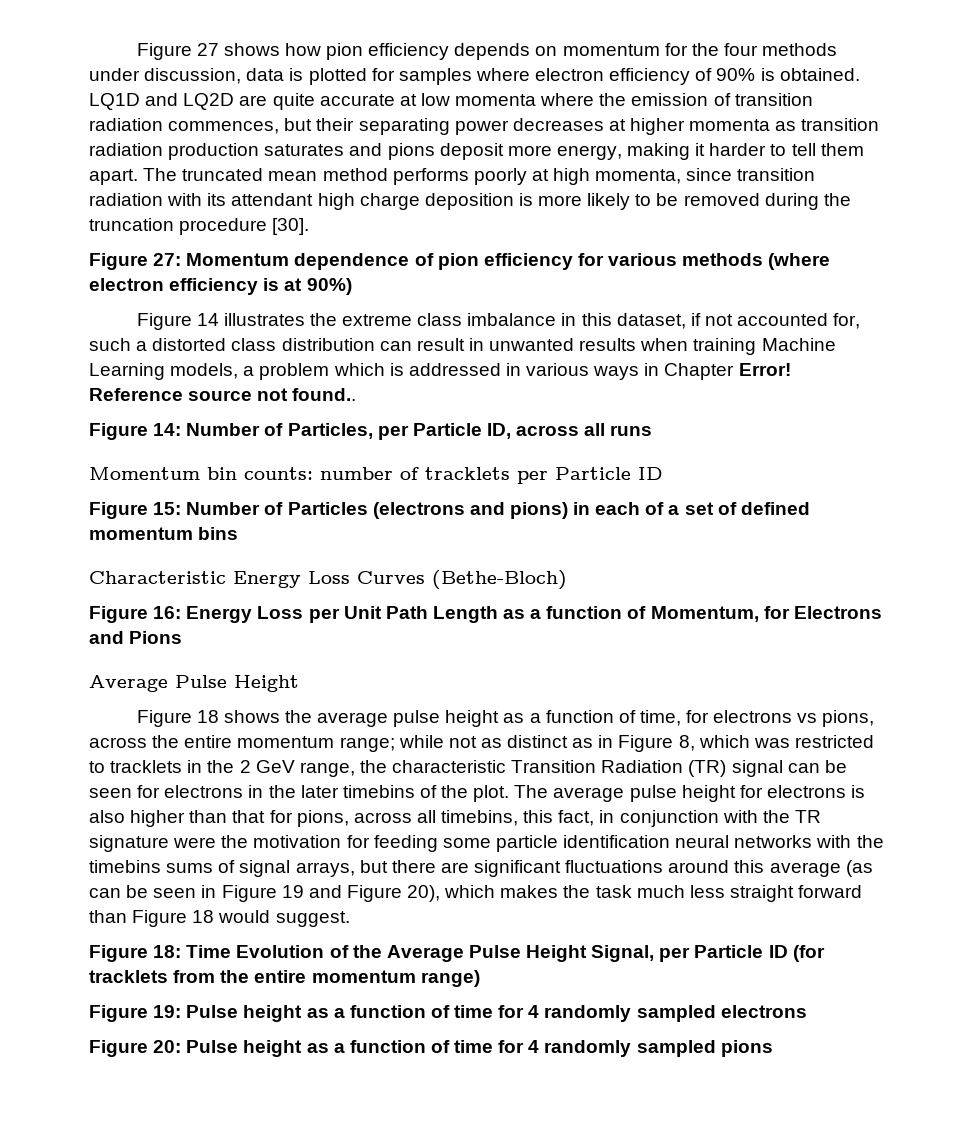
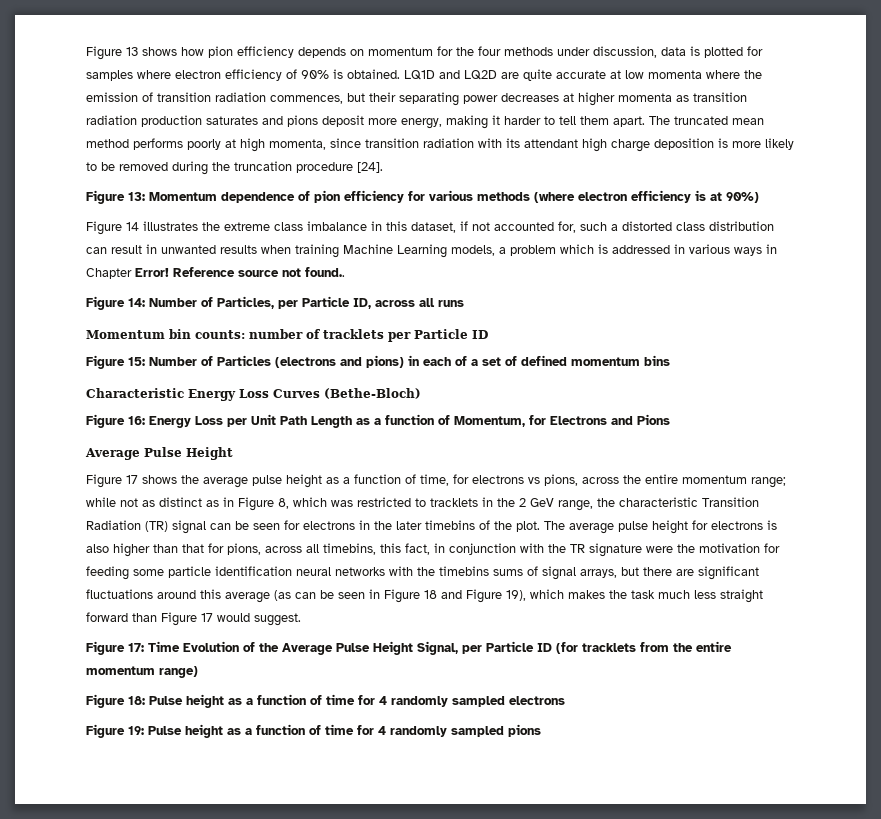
[136,43,219,60] Figure 27 -> [86,46,138,60] Figure 13
[272,218,310,235] [89,253,182,270] [30]. // Figure 27: -> [357,162,383,173] [86,190,145,204] [24]. // Figure 13:
[196,710,219,723] 18 -> [126,475,138,484] 17
[281,885,304,898] 19 -> [424,590,437,599] 18
[407,885,441,902] 20), -> [506,590,526,601] 19),
[192,910,215,923] 18 -> [201,613,213,622] 17
[153,945,182,958] 18: -> [128,643,144,652] 17:
[153,1005,182,1018] 19: -> [128,696,145,705] 18:
[153,1040,182,1053] 20: -> [128,726,144,735] 19:

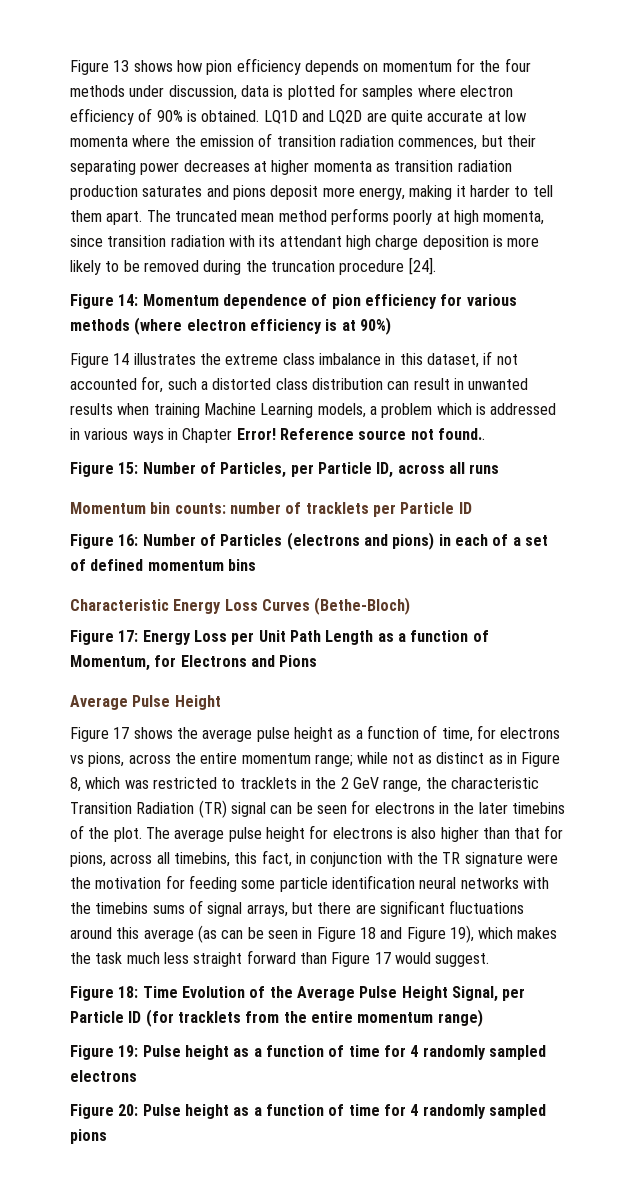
[128,192,145,201] 13: -> [118,294,139,306] 14:
[128,298,145,307] 14: -> [118,462,139,474] 15:
[128,357,145,366] 15: -> [118,534,139,546] 16:
[128,416,145,425] 16: -> [118,630,139,642] 17:
[128,643,144,652] 17: -> [118,986,139,998] 18:
[128,696,145,705] 18: -> [118,1045,139,1057] 19:
[128,726,144,735] 19: -> [118,1104,139,1116] 20:

